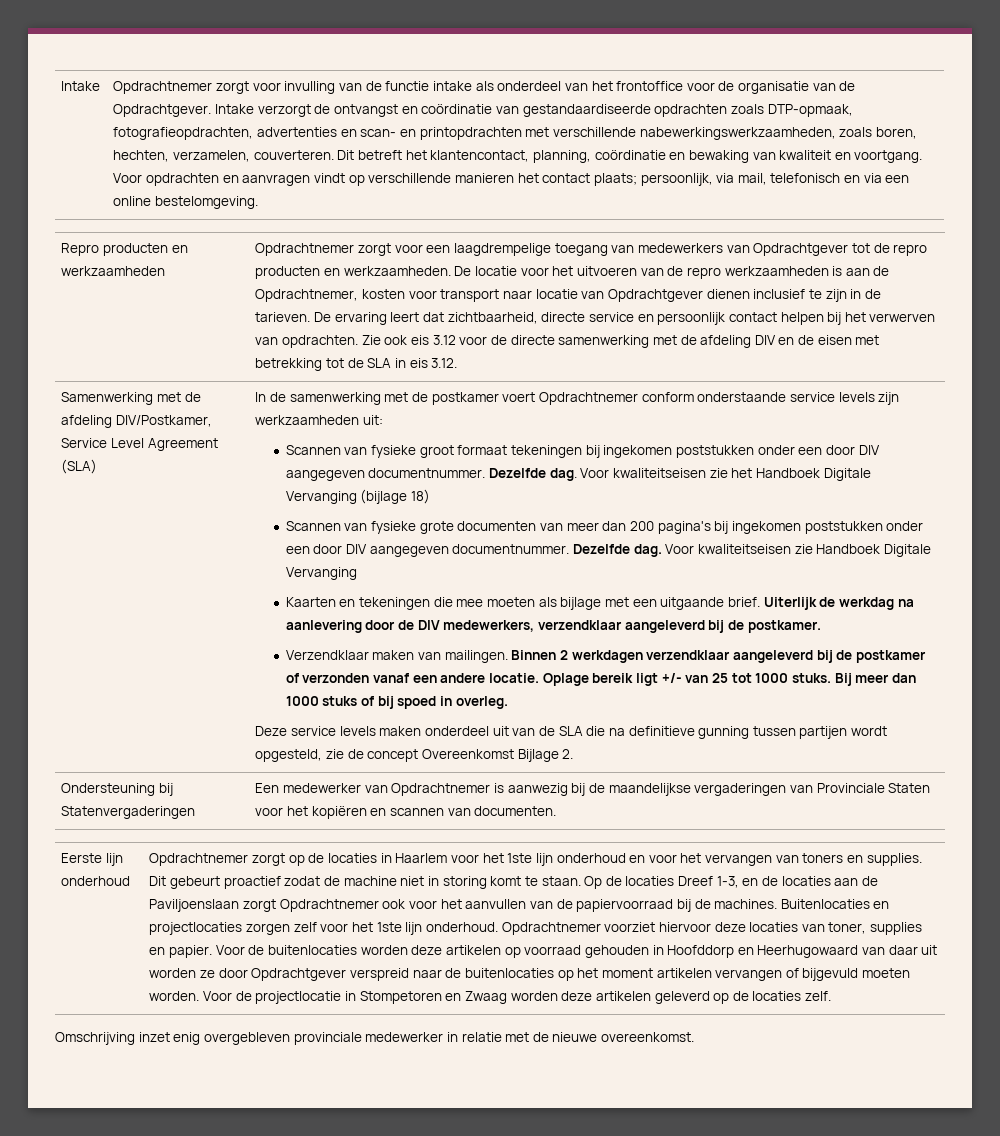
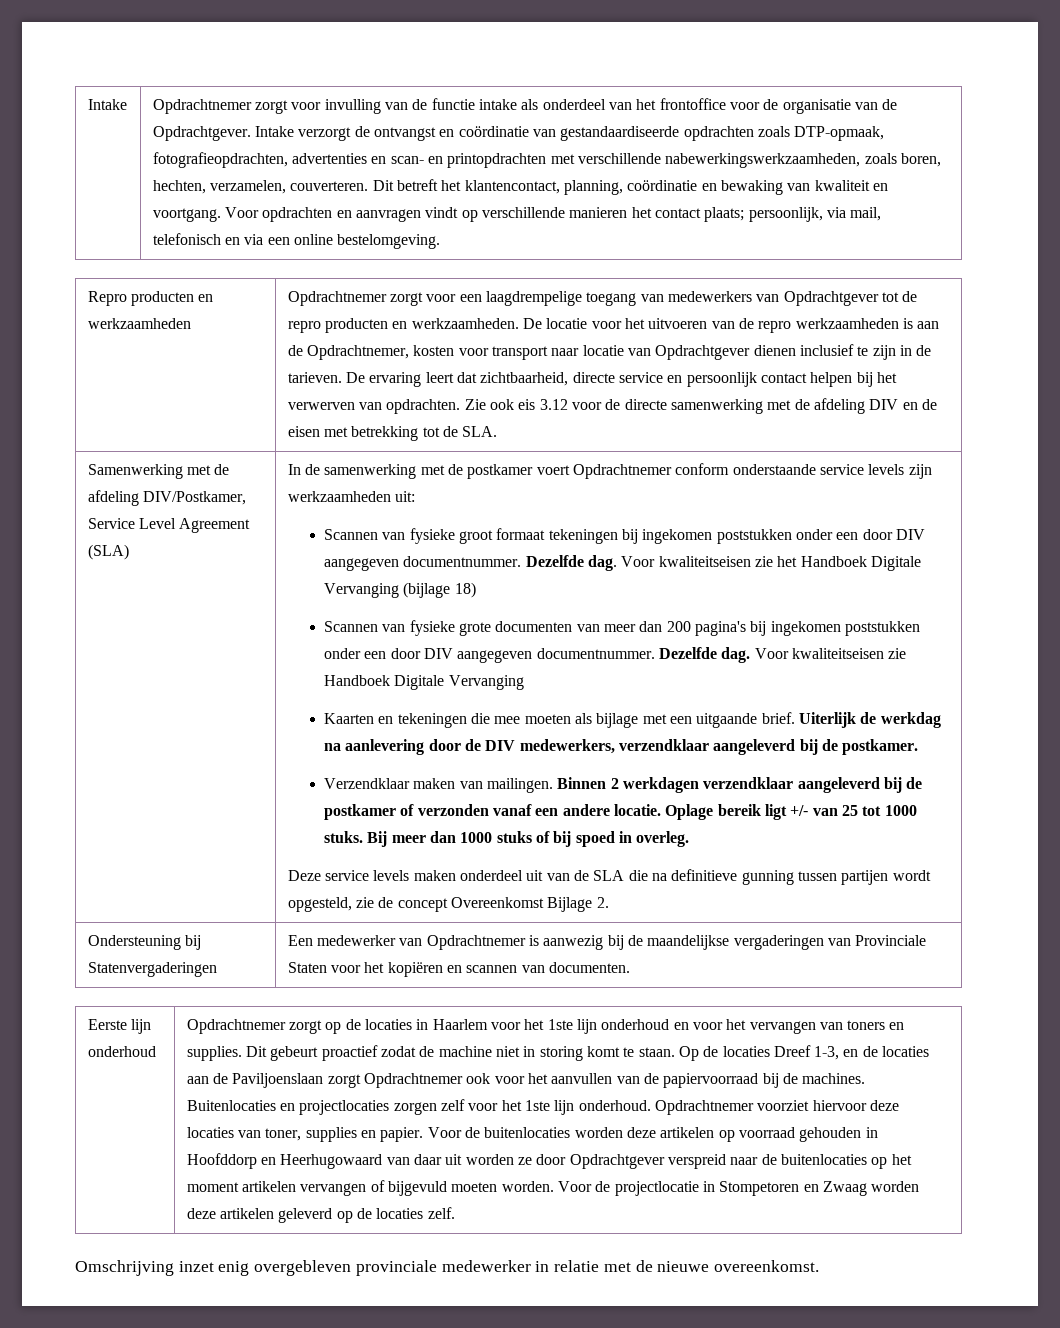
[367,358,458,368] SLA in eis 3.12. -> [462,426,498,437] SLA.

